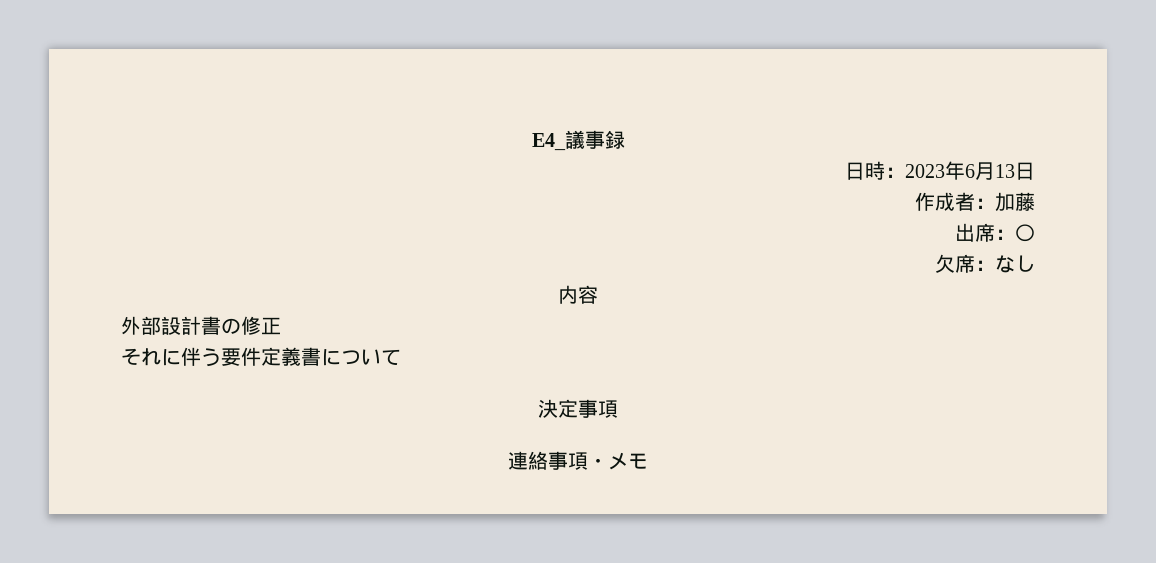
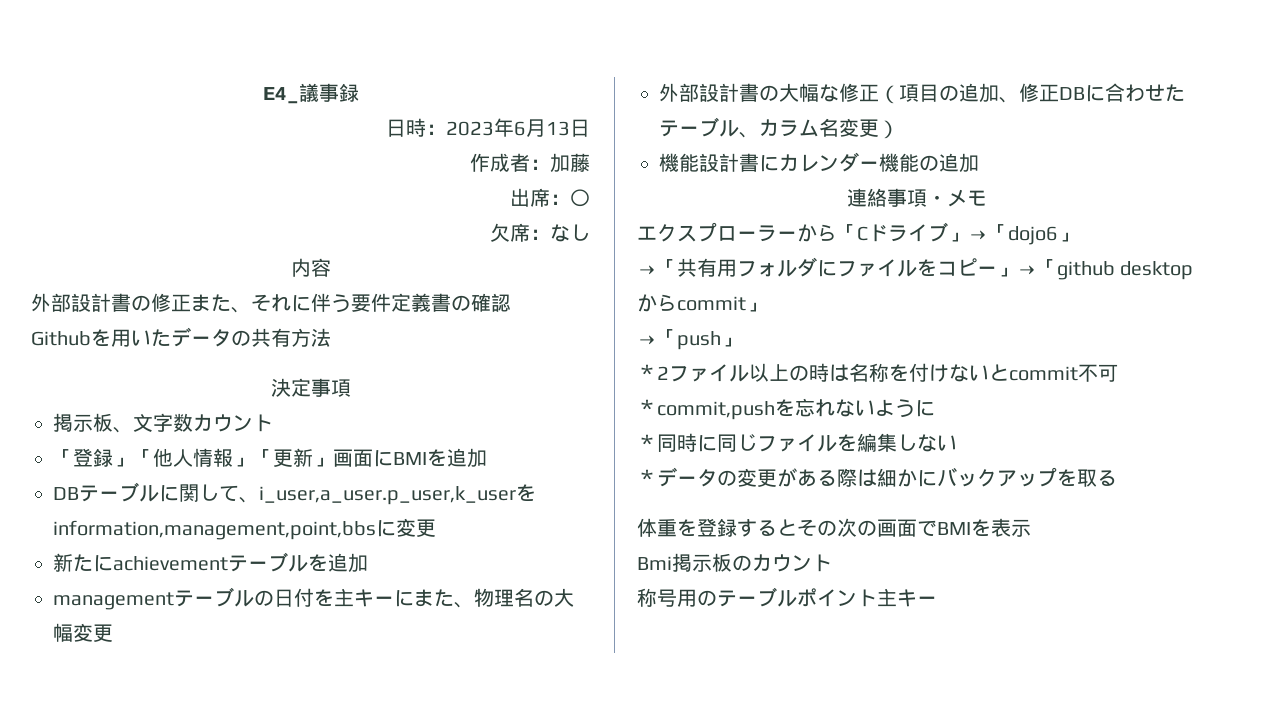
(281, 326) // -> [191,294,251,313] また、
[321,349,401,366] [538,399,618,418] [508,451,648,470] について // 決定事項 // 連絡事項・メモ -> [451,293,511,312] [31,327,331,347] [270,378,351,397] [53,413,273,433] [53,448,487,468] [53,482,536,505] [53,518,436,540] [53,552,368,573] [53,587,574,610] [53,623,113,642] [659,83,1185,104] [659,117,899,139] [659,152,979,173] [846,188,987,207] [637,222,1078,245] [637,257,1194,280] [637,294,766,312] [637,329,741,350] [637,363,1118,382] [637,398,935,420] [637,433,957,452] [637,467,1117,487] [637,518,1031,537] [637,553,832,572] [637,587,937,607] の確認 // Githubを用いたデータの共有方法 // 決定事項 // 掲示板、文字数カウント // 「登録」「他人情報」「更新」画面にBMIを追加 // DBテーブルに関して、i_user,a_user.p_user,k_userをinformation,management,point,bbsに変更 // 新たにachievementテーブルを追加 // managementテーブルの日付を主キーにまた、物理名の大幅変更 // 外部設計書の大幅な修正（項目の追加、修正DBに合わせたテーブル、カラム名変更） // 機能設計書にカレンダー機能の追加 // 連絡事項・メモ // エクスプローラーから「Cドライブ」→「dojo6」 // →「共有用フォルダにファイルをコピー」→「github desktopからcommit」 // →「push」 // ＊2ファイル以上の時は名称を付けないとcommit不可 // ＊commit,pushを忘れないように // ＊同時に同じファイルを編集しない // ＊データの変更がある際は細かにバックアップを取る // 体重を登録するとその次の画面でBMIを表示 // Bmi掲示板のカウント // 称号用のテーブルポイント主キー

